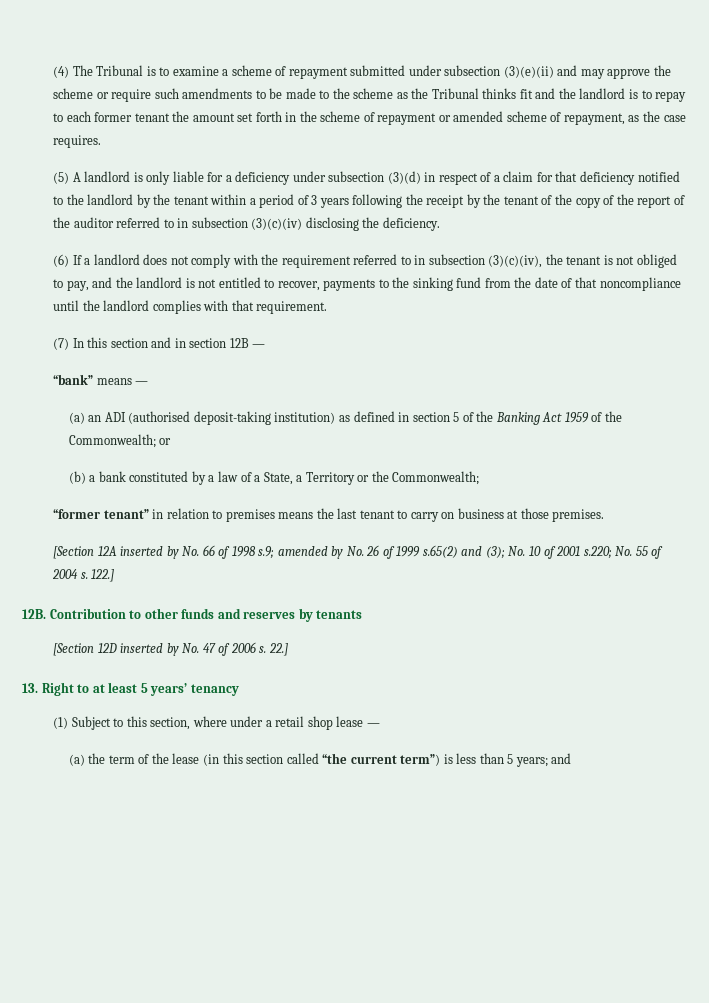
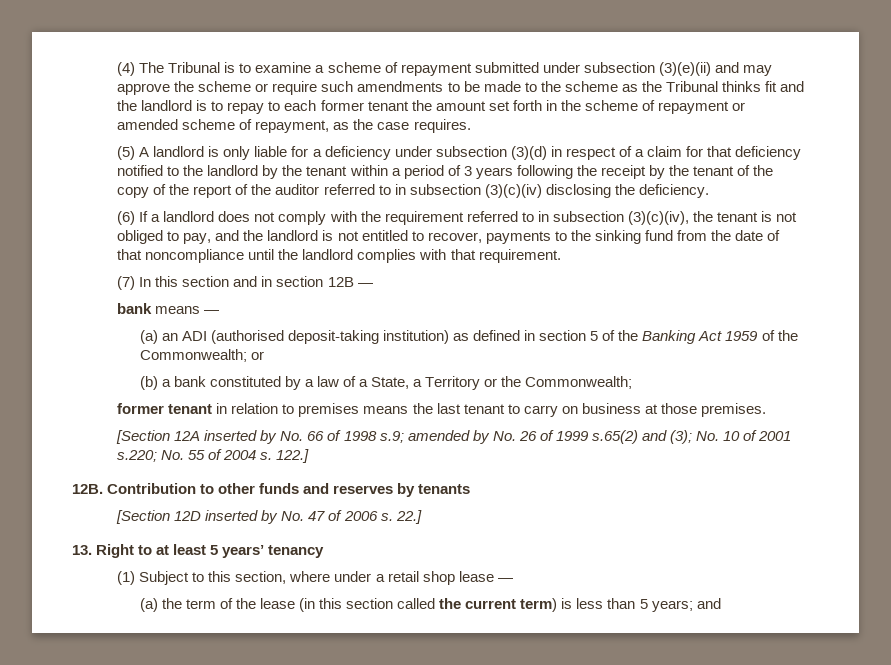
[53,374,94,385] “bank” -> [117,303,153,314] bank
[53,509,149,519] “former tenant” -> [117,403,213,414] former tenant
[322,753,441,766] “the current term”) -> [439,598,558,612] the current term)

